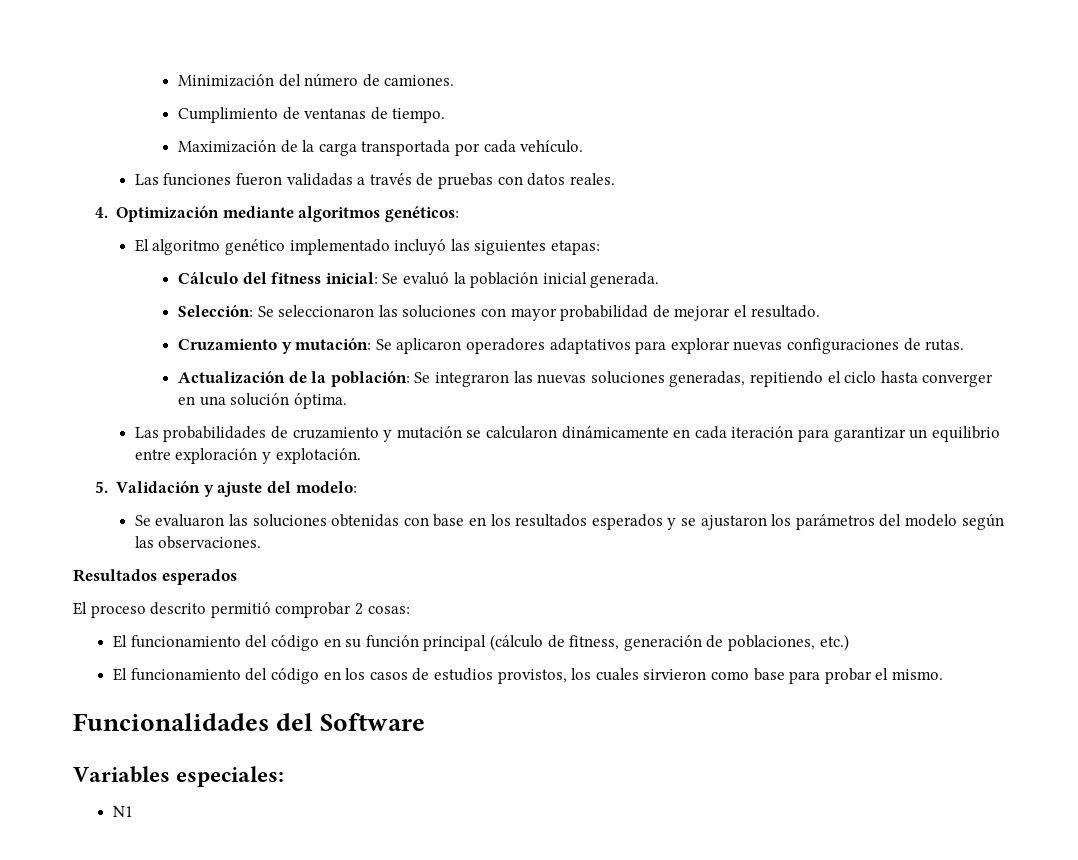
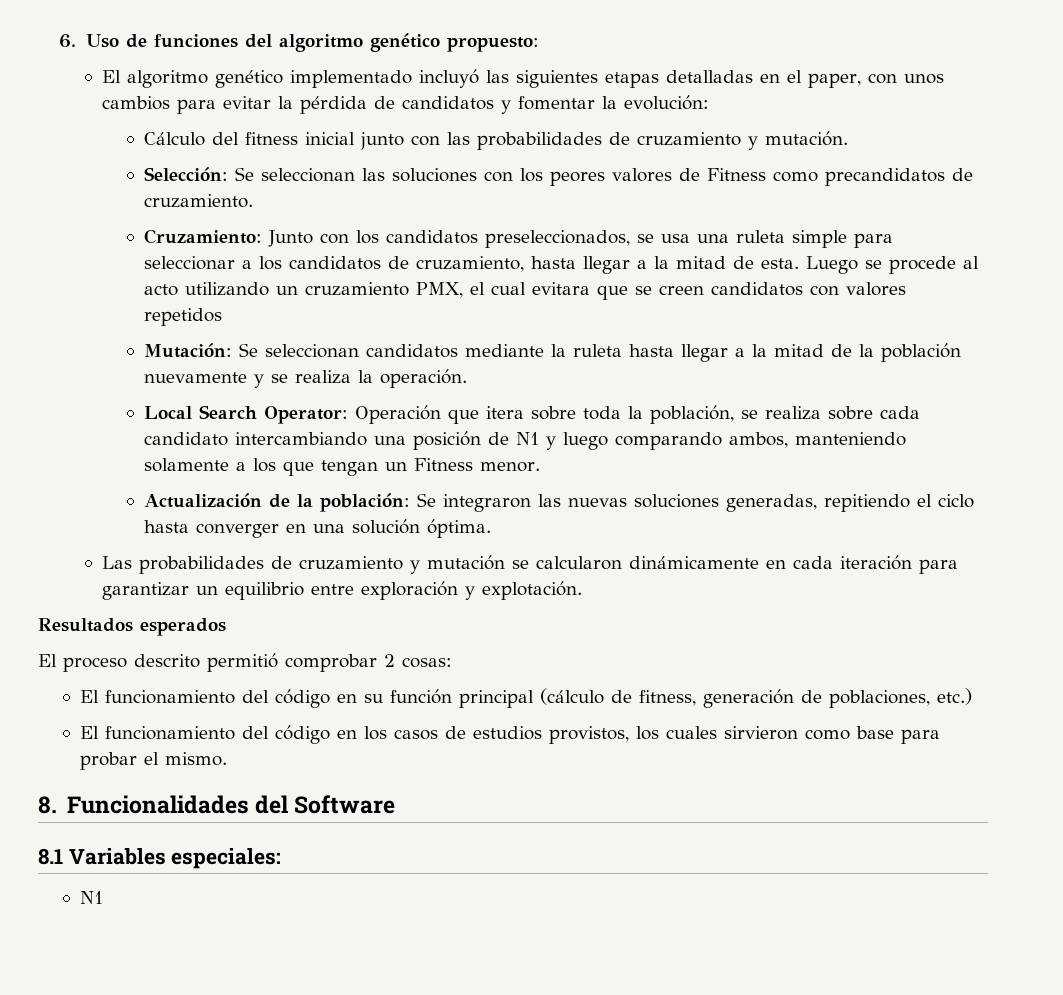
[178,73,455,87] [178,107,446,123] [178,140,584,156] [134,173,615,189] [94,206,459,222] Minimización del número de camiones. // Cumplimiento de ventanas de tiempo. // Maximización de la carga transportada por cada vehículo. // Las funciones fueron validadas a través de pruebas con datos reales. // 4. Optimización mediante algoritmos genéticos: -> [59,33,539,52] 6. Uso de funciones del algoritmo genético propuesto:
[551,240,601,255] [178,272,660,288] etapas: // Cálculo del fitness inicial: Se evaluó la población inicial generada. -> [604,70,944,88] [101,95,709,114] [144,131,849,150] etapas detalladas en el paper, con unos cambios para evitar la pérdida de candidatos y fomentar la evolución: // Cálculo del fitness inicial junto con las probabilidades de cruzamiento y mutación.
[278,305,375,317] seleccionaron -> [261,168,356,182] seleccionan
[510,305,820,321] [178,338,965,354] mayor probabilidad de mejorar el resultado. // Cruzamiento y mutación: Se aplicaron operadores adaptativos para explorar nuevas configuraciones de rutas. -> [520,168,974,186] [144,194,254,208] [144,229,894,248] [144,256,980,274] [144,282,907,300] [144,308,223,326] [144,343,962,362] [144,369,468,388] [144,405,921,424] [144,431,907,450] [144,458,541,476] los peores valores de Fitness como precandidatos de cruzamiento. // Cruzamiento: Junto con los candidatos preseleccionados, se usa una ruleta simple para seleccionar a los candidatos de cruzamiento, hasta llegar a la mitad de esta. Luego se procede al acto utilizando un cruzamiento PMX, el cual evitara que se creen candidatos con valores repetidos // Mutación: Se seleccionan candidatos mediante la ruleta hasta llegar a la mitad de la población nuevamente y se realiza la operación. // Local Search Operator: Operación que itera sobre toda la población, se realiza sobre cada candidato intercambiando una posición de N1 y luego comparando ambos, manteniendo solamente a los que tengan un Fitness menor.
[94,481,357,497] [134,513,1004,530] [134,536,262,549] // 5. Validación y ajuste del modelo: // Se evaluaron las soluciones obtenidas con base en los resultados esperados y se ajustaron los parámetros del modelo según las observaciones. -> (582, 590) none
(943, 674) none -> [38,796,57,814] 8.
(426, 722) none -> [38,848,63,865] 8.1

